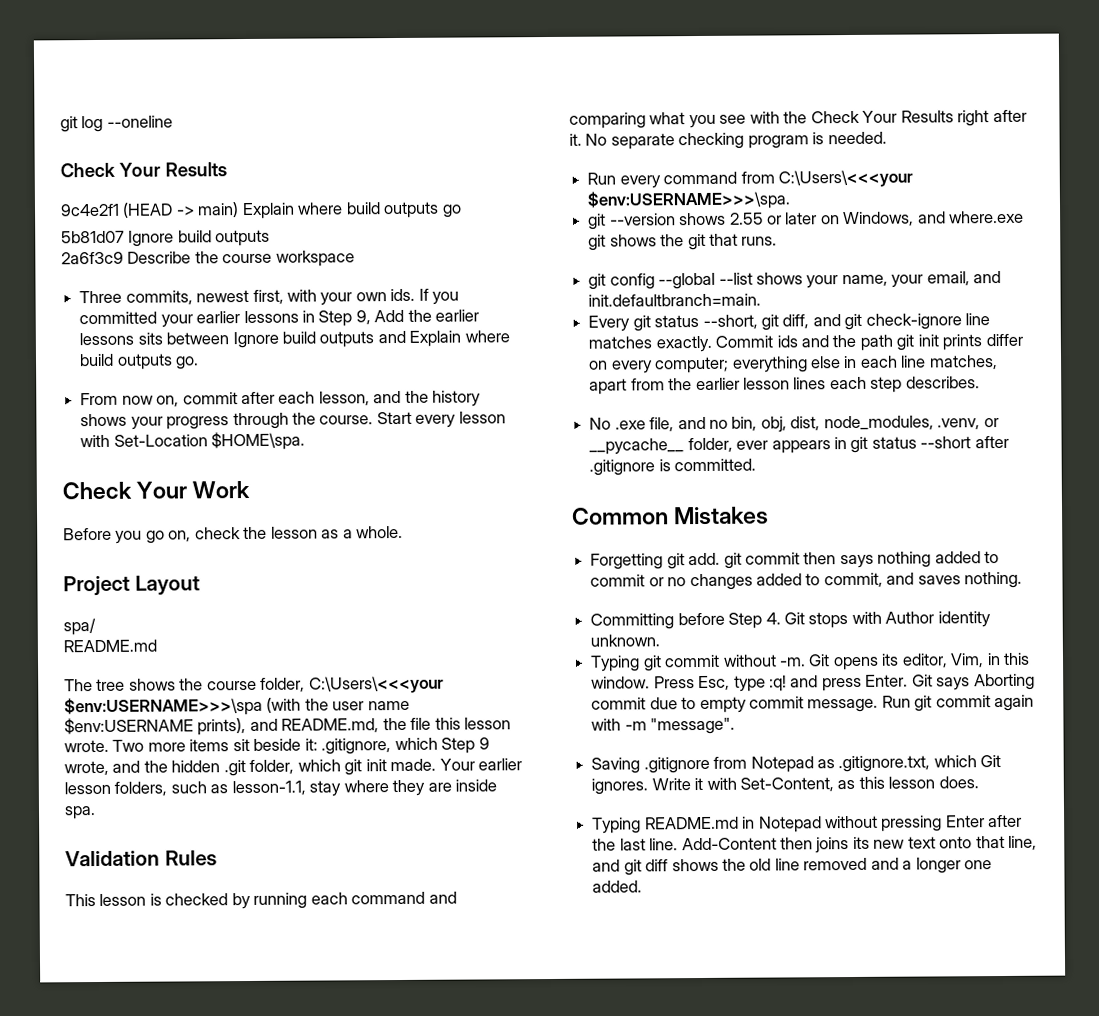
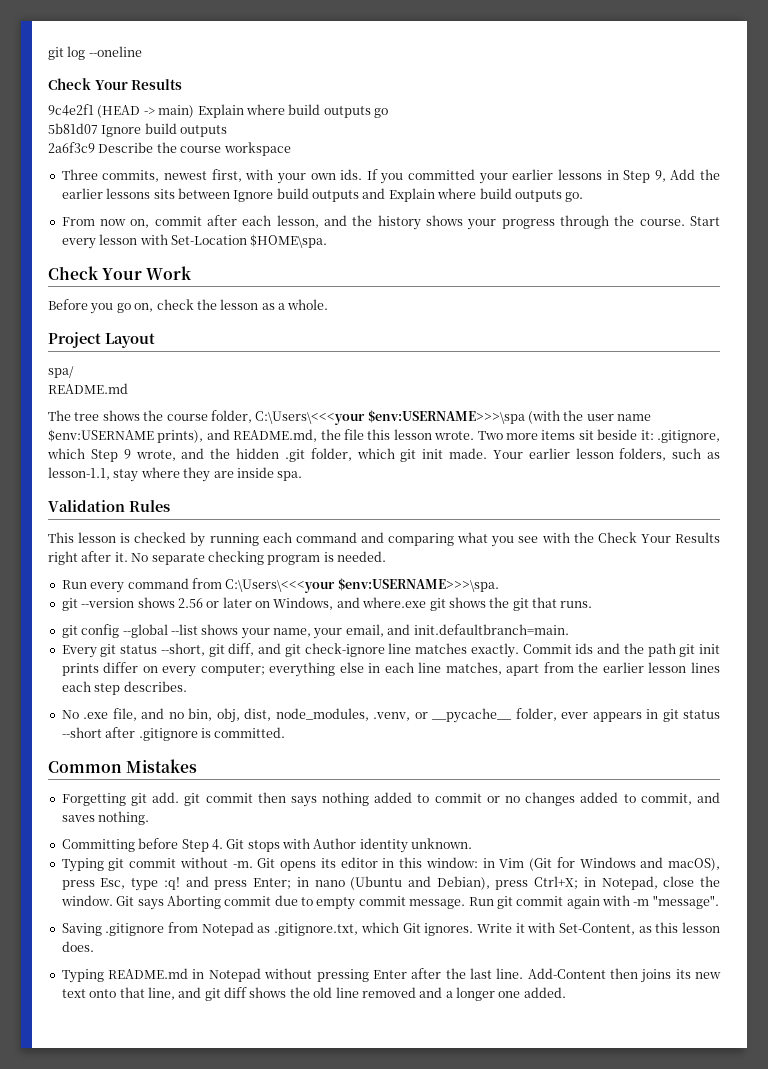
[729,212,764,225] 2.55 -> [177,598,203,608] 2.56
[901,652,1031,668] [591,676,695,689] editor, Vim, in this window. Press -> [340,857,720,871] [61,880,95,890] editor in this window: in Vim (Git for Windows and macOS), press
[865,674,909,687] Enter. -> [253,876,721,890] [60,895,113,906] Enter; in nano (Ubuntu and Debian), press Ctrl+X; in Notepad, close the window.

